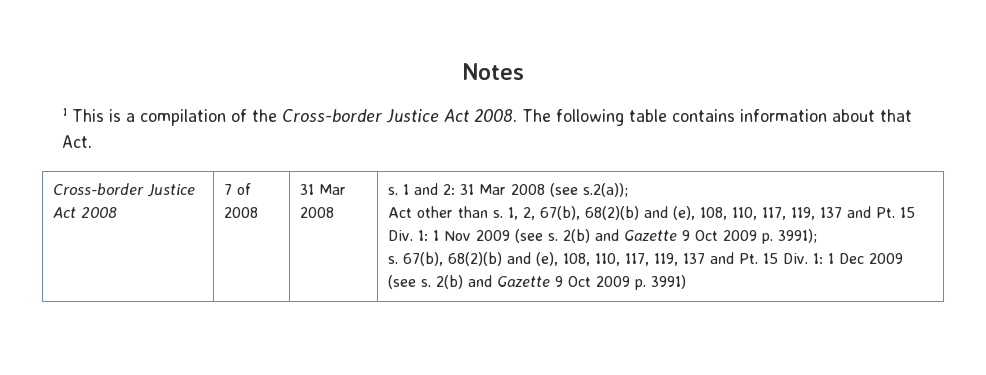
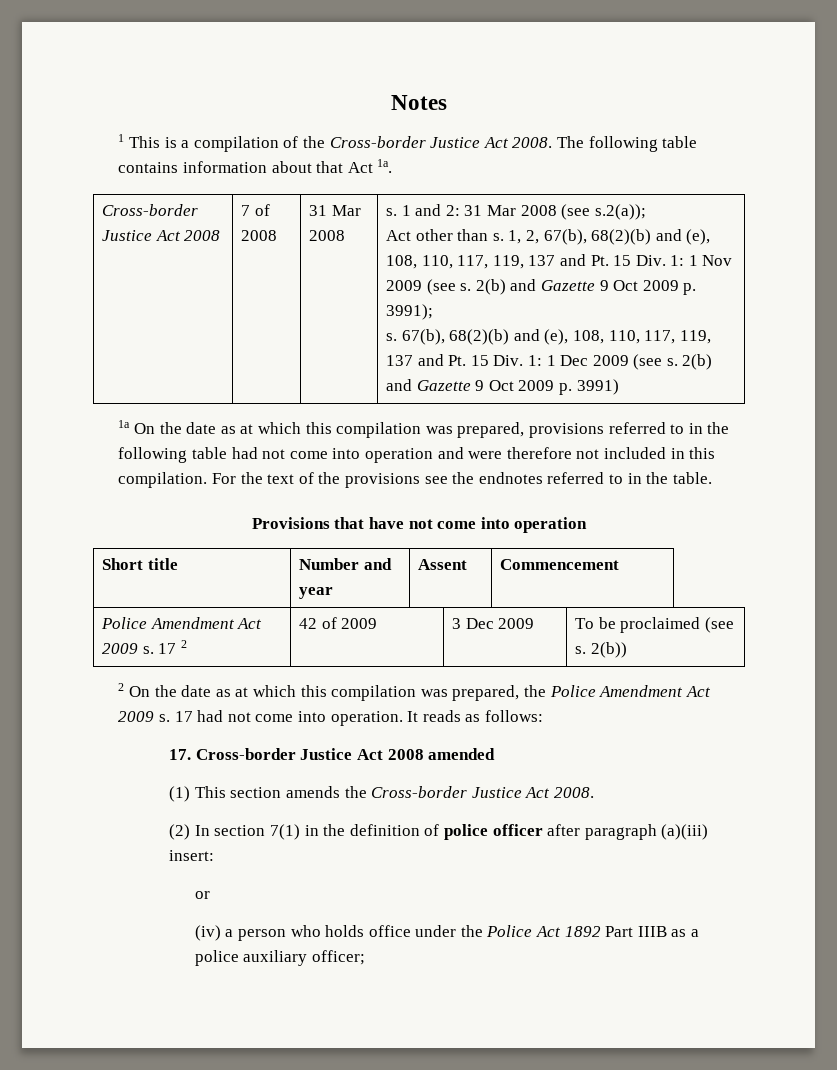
[61,135,92,148] Act. -> [347,159,393,173] Act 1a.
(687, 282) none -> [118,420,730,438] [118,447,716,463] [118,472,712,488] [251,517,588,533] [101,558,178,570] [298,558,392,570] [298,587,333,599] [417,559,467,570] [499,559,619,570] [100,617,263,629] [101,640,187,654] [298,617,378,629] [451,618,535,629] [574,617,734,633] [574,642,627,658] [118,683,711,701] [118,710,543,726] [169,748,496,760] [169,786,595,802] [169,824,709,840] [169,850,215,861] [194,891,210,899] [194,925,699,941] [194,950,365,966] // 1a On the date as at which this compilation was prepared, provisions referred to in the following table had not come into operation and were therefore not included in this compilation. For the text of the provisions see the endnotes referred to in the table. // Provisions that have not come into operation // Short title | Number and year | Assent | Commencement // Police Amendment Act 2009 s. 17 2 | 42 of 2009 | 3 Dec 2009 | To be proclaimed (see s. 2(b)) // 2 On the date as at which this compilation was prepared, the Police Amendment Act 2009 s. 17 had not come into operation. It reads as follows: // 17. Cross-border Justice Act 2008 amended // (1) This section amends the Cross-border Justice Act 2008. // (2) In section 7(1) in the definition of police officer after paragraph (a)(iii) insert: // or // (iv) a person who holds office under the Police Act 1892 Part IIIB as a police auxiliary officer;

